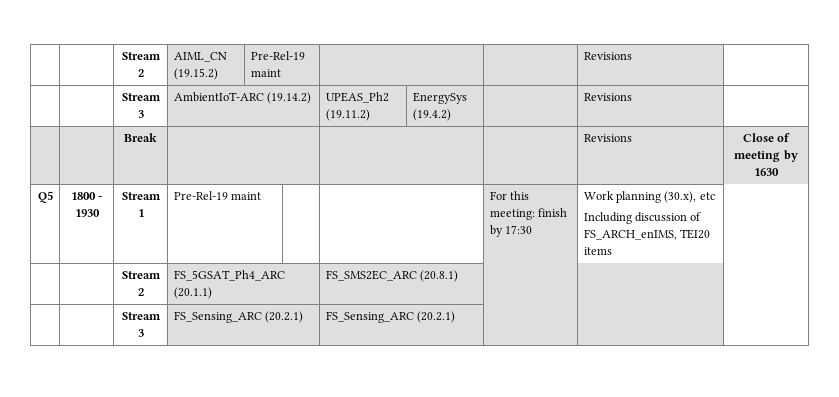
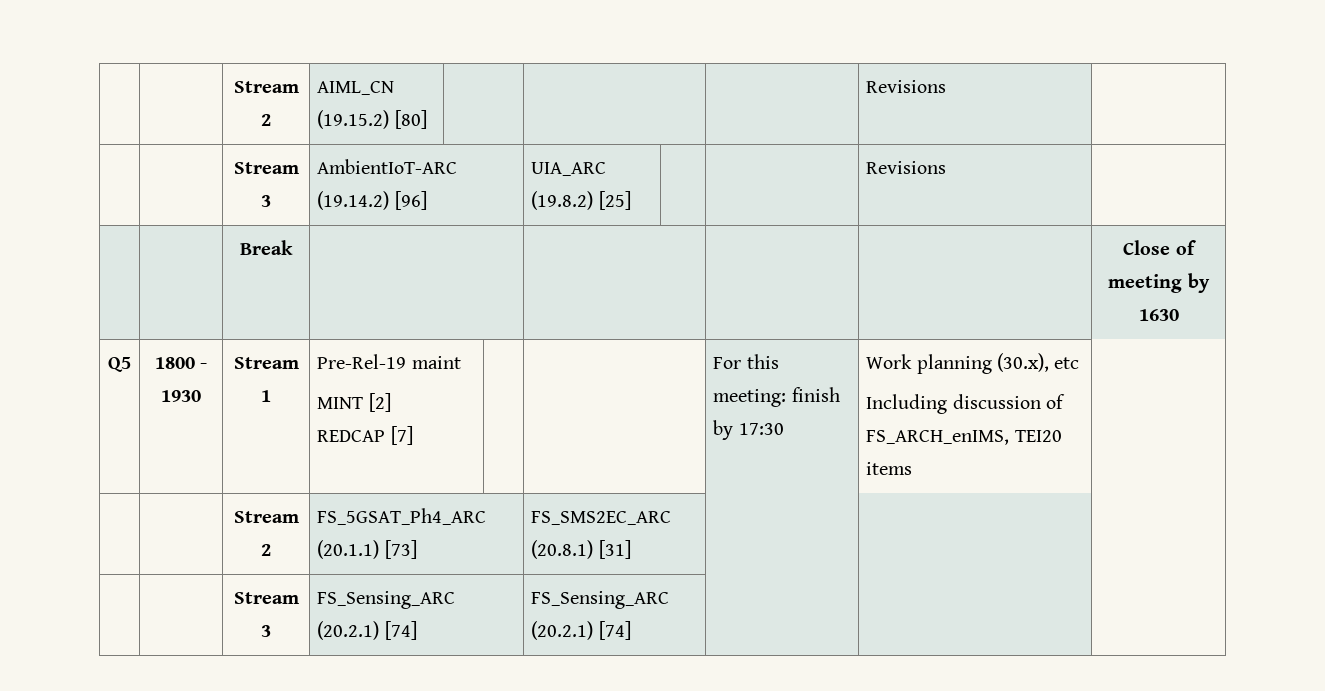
[250,51,305,60] [250,69,281,77] | Pre-Rel-19 maint -> [394,110,427,129] [80] |
[325,92,389,103] [325,109,370,121] [412,92,467,104] [412,109,451,121] | UPEAS_Ph2 (19.11.2) | EnergySys (19.4.2) -> [394,191,427,210] [531,162,607,176] [531,191,631,210] [96] | UIA_ARC (19.8.2) [25] |
[583,134,632,142] Revisions -> (293, 247) none
(262, 196) none -> [317,393,391,412] [317,426,413,445] // MINT [2] // REDCAP [7]
(212, 293) none -> [384,540,417,559] [73]
(459, 276) none -> [598,540,631,559] [31]
[325,311,456,323] | FS_Sensing_ARC (20.2.1) -> [384,621,417,640] [531,591,670,609] [531,621,631,640] [74] | FS_Sensing_ARC (20.2.1) [74]

